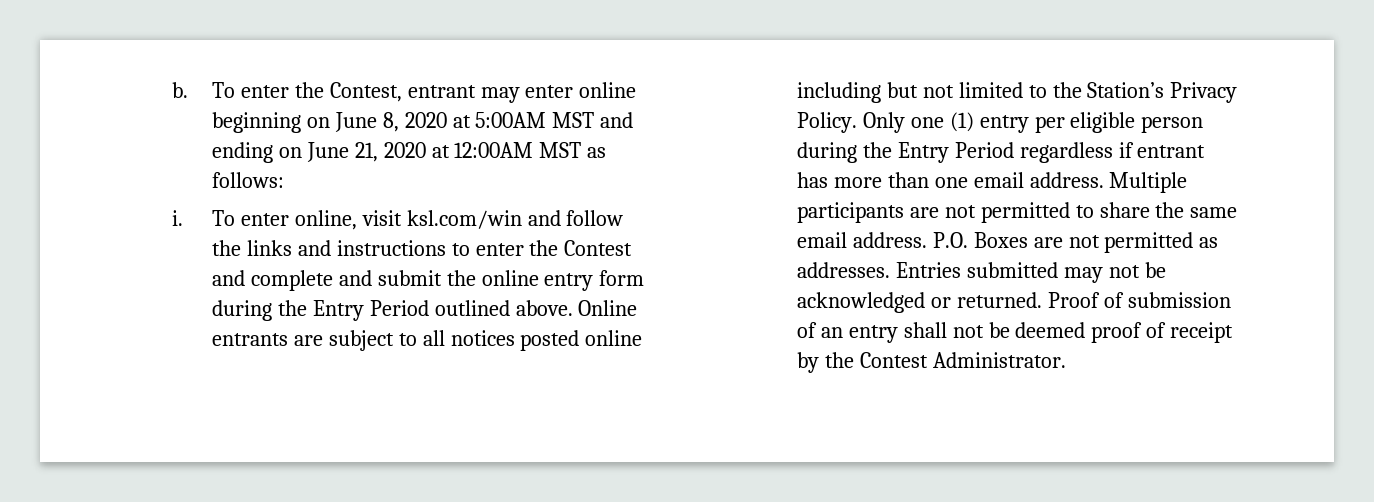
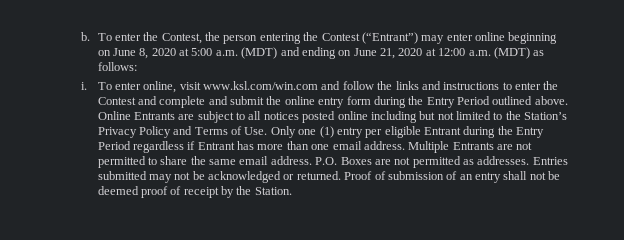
[407,85,476,98] entrant -> [205,32,418,44] the person entering the Contest (“Entrant”)
[475,112,595,128] 5:00AM MST -> [191,47,278,59] 5:00 a.m. (MDT)
[454,142,582,158] 12:00AM MST -> [438,47,530,59] 12:00 a.m. (MDT)
[406,210,522,229] ksl.com/win -> [203,81,319,90] www.ksl.com/win.com
[211,333,288,346] entrants -> [133,112,175,120] Entrants
[796,112,857,133] Policy. -> [138,126,268,138] Policy and Terms of Use.
[1141,116,1204,133] person -> [424,127,462,135] Entrant
[1137,145,1206,158] entrant -> [197,142,235,150] Entrant
[796,202,904,223] participants -> [452,142,494,150] Entrants
[859,352,1066,368] Contest Administrator. -> [254,187,292,195] Station.

